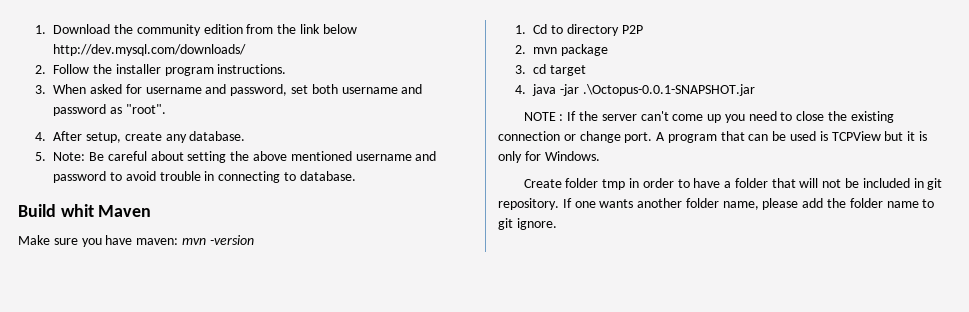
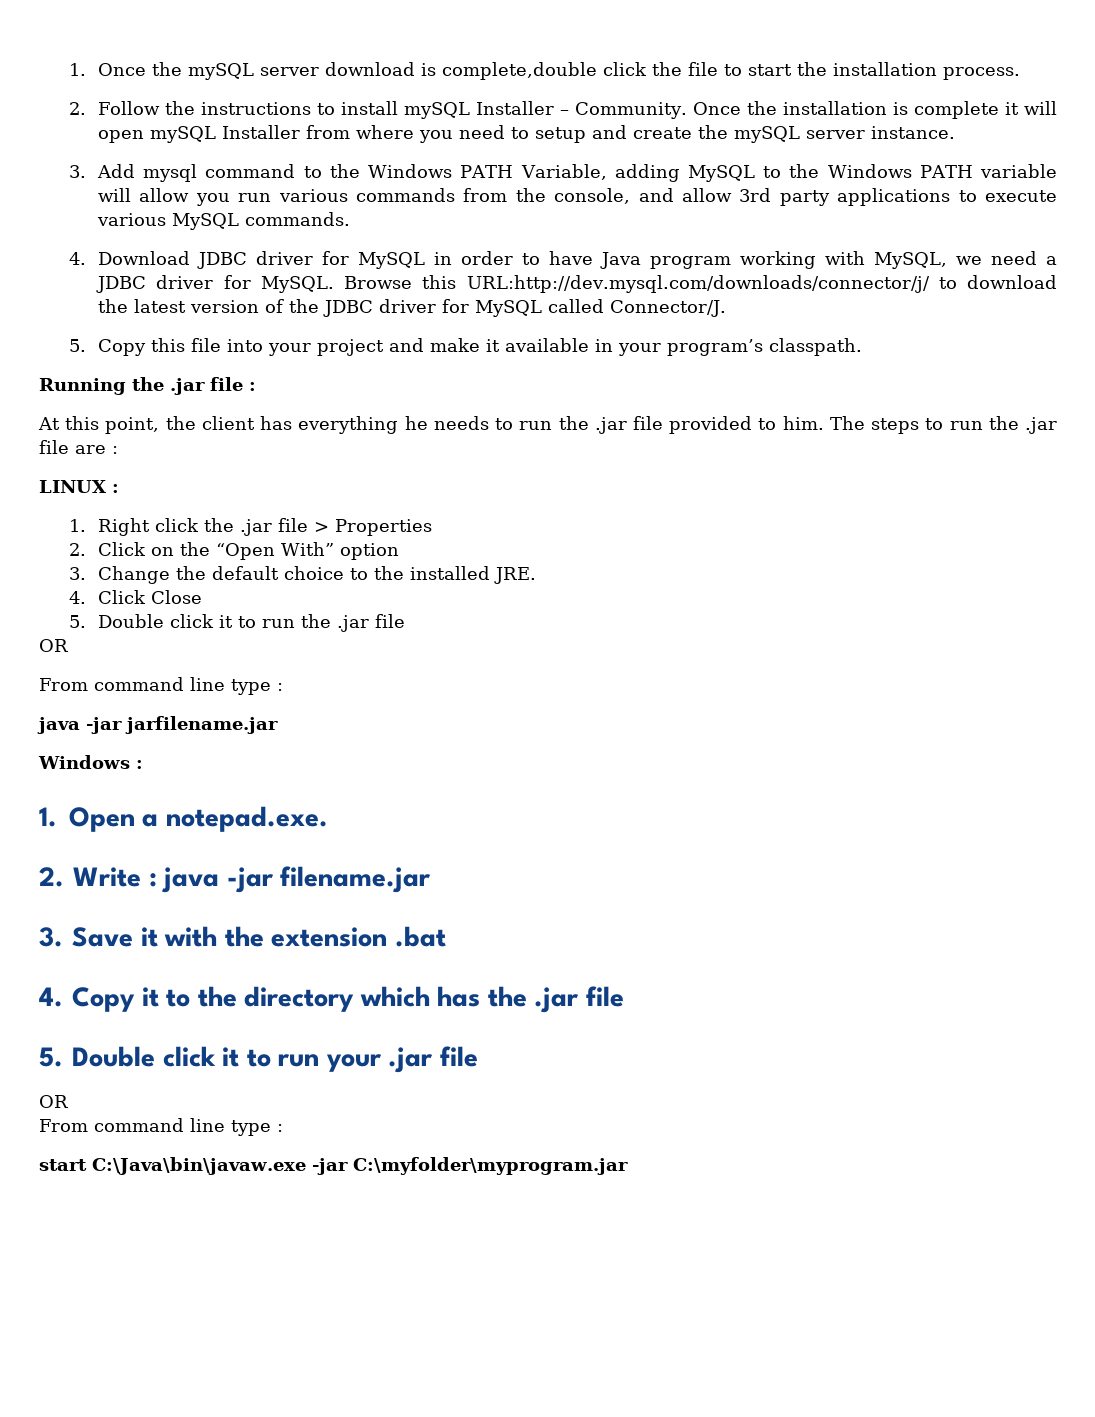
[35,24,357,36] [53,44,247,56] [35,64,287,76] [35,84,423,96] [53,104,166,116] [35,131,246,143] [35,151,437,163] [53,171,356,183] [18,204,152,217] [18,235,254,247] [515,24,643,36] [515,44,609,56] [515,64,587,76] [515,84,755,96] [523,111,894,123] [498,131,927,143] [498,151,600,163] [523,178,943,190] [498,198,935,210] [498,218,557,230] 1. Download the community edition from the link below http://dev.mysql.com/downloads/ // 2. Follow the installer program instructions. // 3. When asked for username and password, set both username and password as "root". // 4. After setup, create any database. // 5. Note: Be careful about setting the above mentioned username and password to avoid trouble in connecting to database. // Build whit Maven // Make sure you have maven: mvn -version // 1. Cd to directory P2P // 2. mvn package // 3. cd target // 4. java -jar .\Octopus-0.0.1-SNAPSHOT.jar // NOTE : If the server can't come up you need to close the existing connection or change port. A program that can be used is TCPView but it is only for Windows. // Create folder tmp in order to have a folder that will not be included in git repository. If one wants another folder name, please add the folder name to git ignore. -> [68,62,1021,80] [68,101,1057,119] [98,125,956,143] [68,164,1057,182] [98,188,1058,206] [97,212,351,230] [68,251,1057,269] [96,275,1057,293] [98,299,727,317] [68,338,863,356] [39,377,256,395] [38,416,1058,434] [39,440,118,454] [39,480,119,493] [68,518,433,536] [68,542,400,560] [68,566,537,584] [68,590,203,604] [68,614,406,632] [39,639,68,652] [39,677,283,695] [37,716,278,734] [38,755,143,769] [39,806,328,832] [39,866,432,893] [39,926,446,947] [39,986,625,1013] [39,1046,478,1073] [39,1095,68,1108] [39,1118,283,1136] [39,1157,628,1175] 1. Once the mySQL server download is complete,double click the file to start the installation process. // 2. Follow the instructions to install mySQL Installer – Community. Once the installation is complete it will open mySQL Installer from where you need to setup and create the mySQL server instance. // 3. Add mysql command to the Windows PATH Variable, adding MySQL to the Windows PATH variable will allow you run various commands from the console, and allow 3rd party applications to execute various MySQL commands. // 4. Download JDBC driver for MySQL in order to have Java program working with MySQL, we need a JDBC driver for MySQL. Browse this URL:http://dev.mysql.com/downloads/connector/j/ to download the latest version of the JDBC driver for MySQL called Connector/J. // 5. Copy this file into your project and make it available in your program’s classpath. // Running the .jar file : // At this point, the client has everything he needs to run the .jar file provided to him. The steps to run the .jar file are : // LINUX : // 1. Right click the .jar file > Properties // 2. Click on the “Open With” option // 3. Change the default choice to the installed JRE. // 4. Click Close // 5. Double click it to run the .jar file // OR // From command line type : // java -jar jarfilename.jar // Windows : // 1. Open a notepad.exe. // 2. Write : java -jar filename.jar // 3. Save it with the extension .bat // 4. Copy it to the directory which has the .jar file // 5. Double click it to run your .jar file // OR // From command line type : // start C:\Java\bin\javaw.exe -jar C:\myfolder\myprogram.jar

